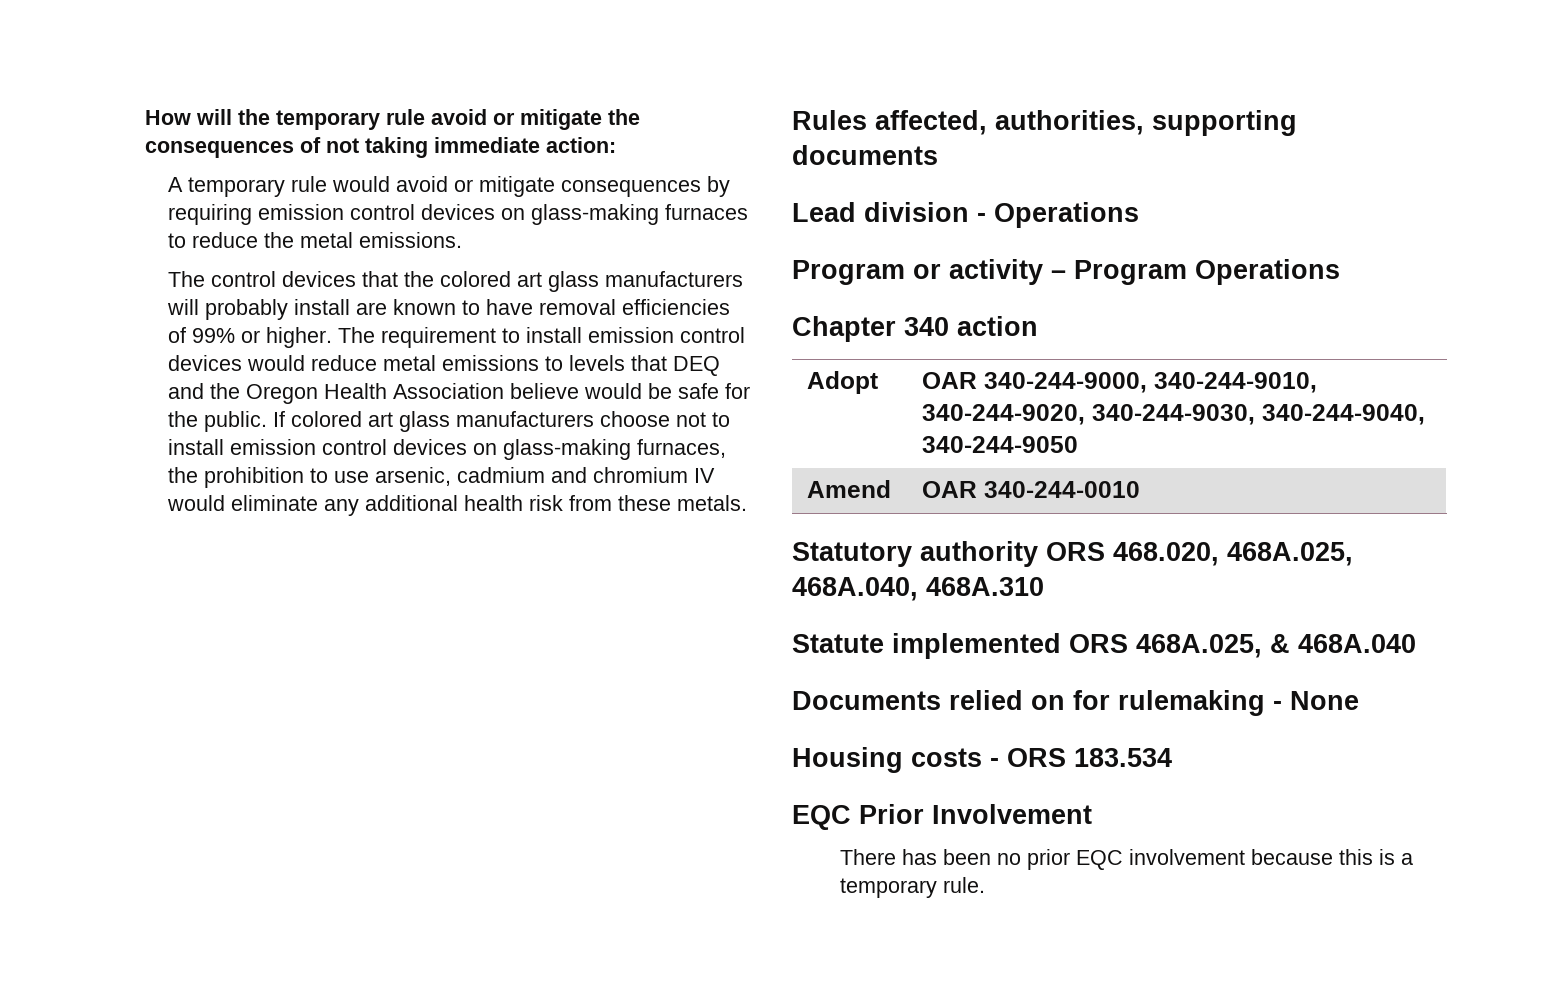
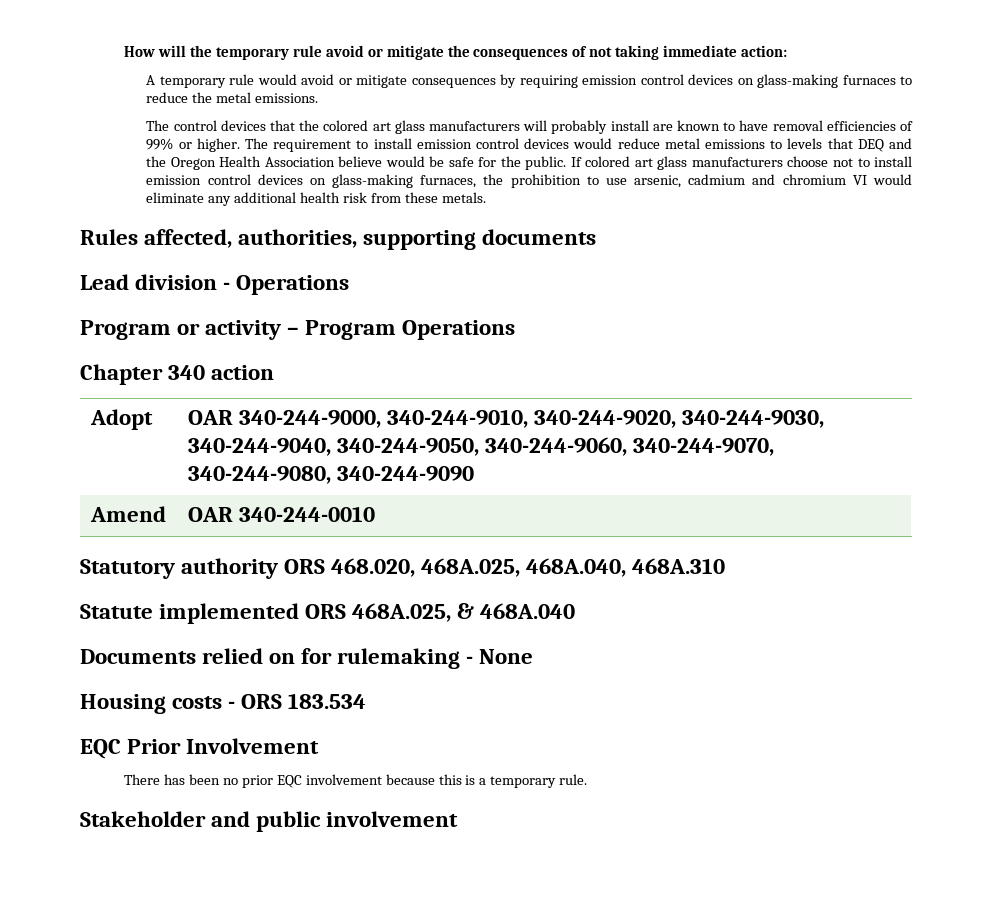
[694,468,716,483] IV -> [852,175,867,185] VI
[922,436,1079,453] 340-244-9050 -> [336,437,774,456] [187,466,474,484] 340-244-9050, 340-244-9060, 340-244-9070, 340-244-9080, 340-244-9090
(985, 885) none -> [80,811,459,832] // Stakeholder and public involvement

